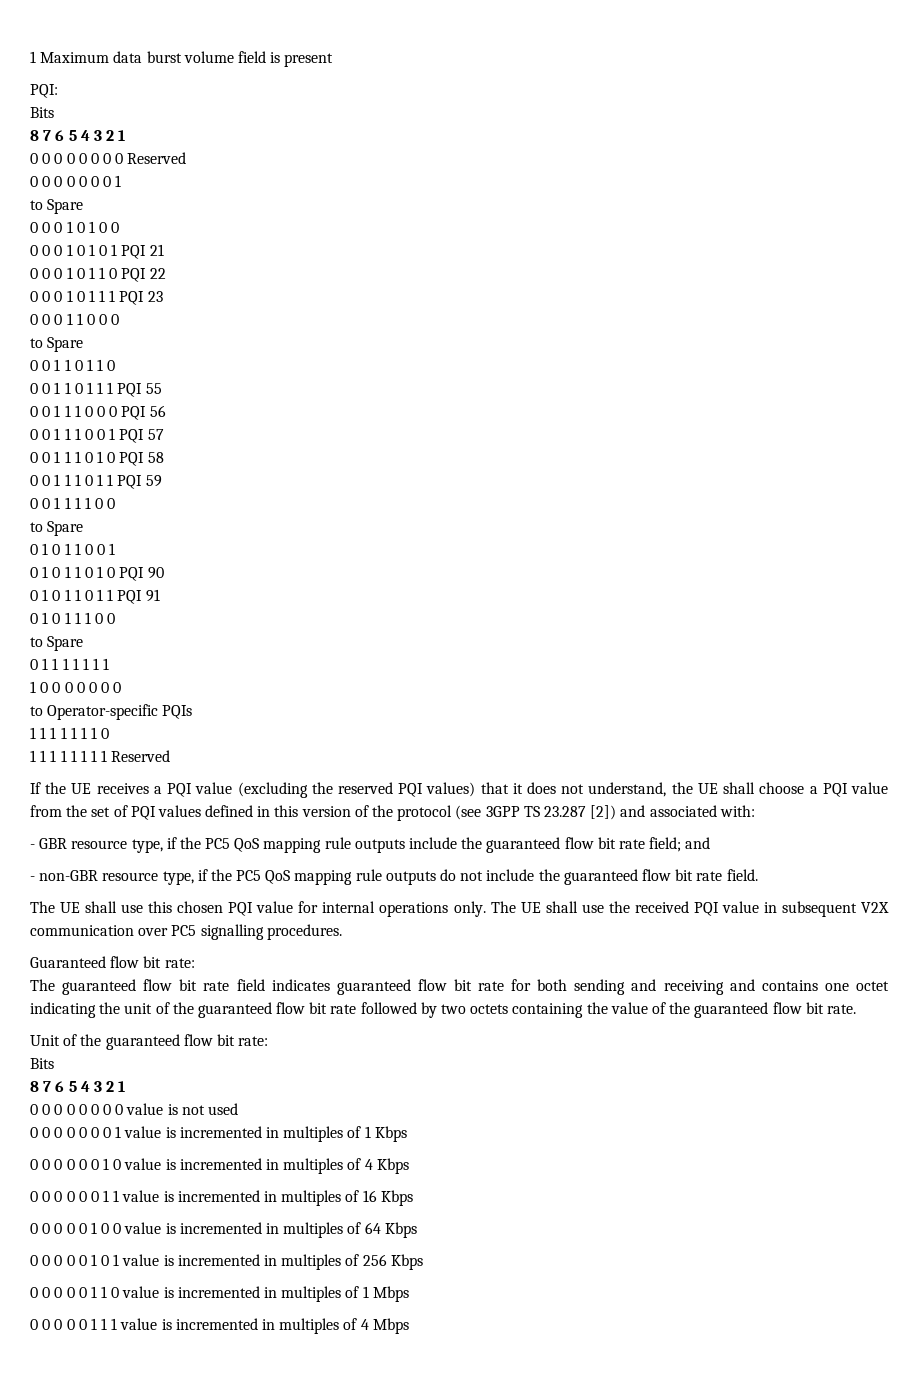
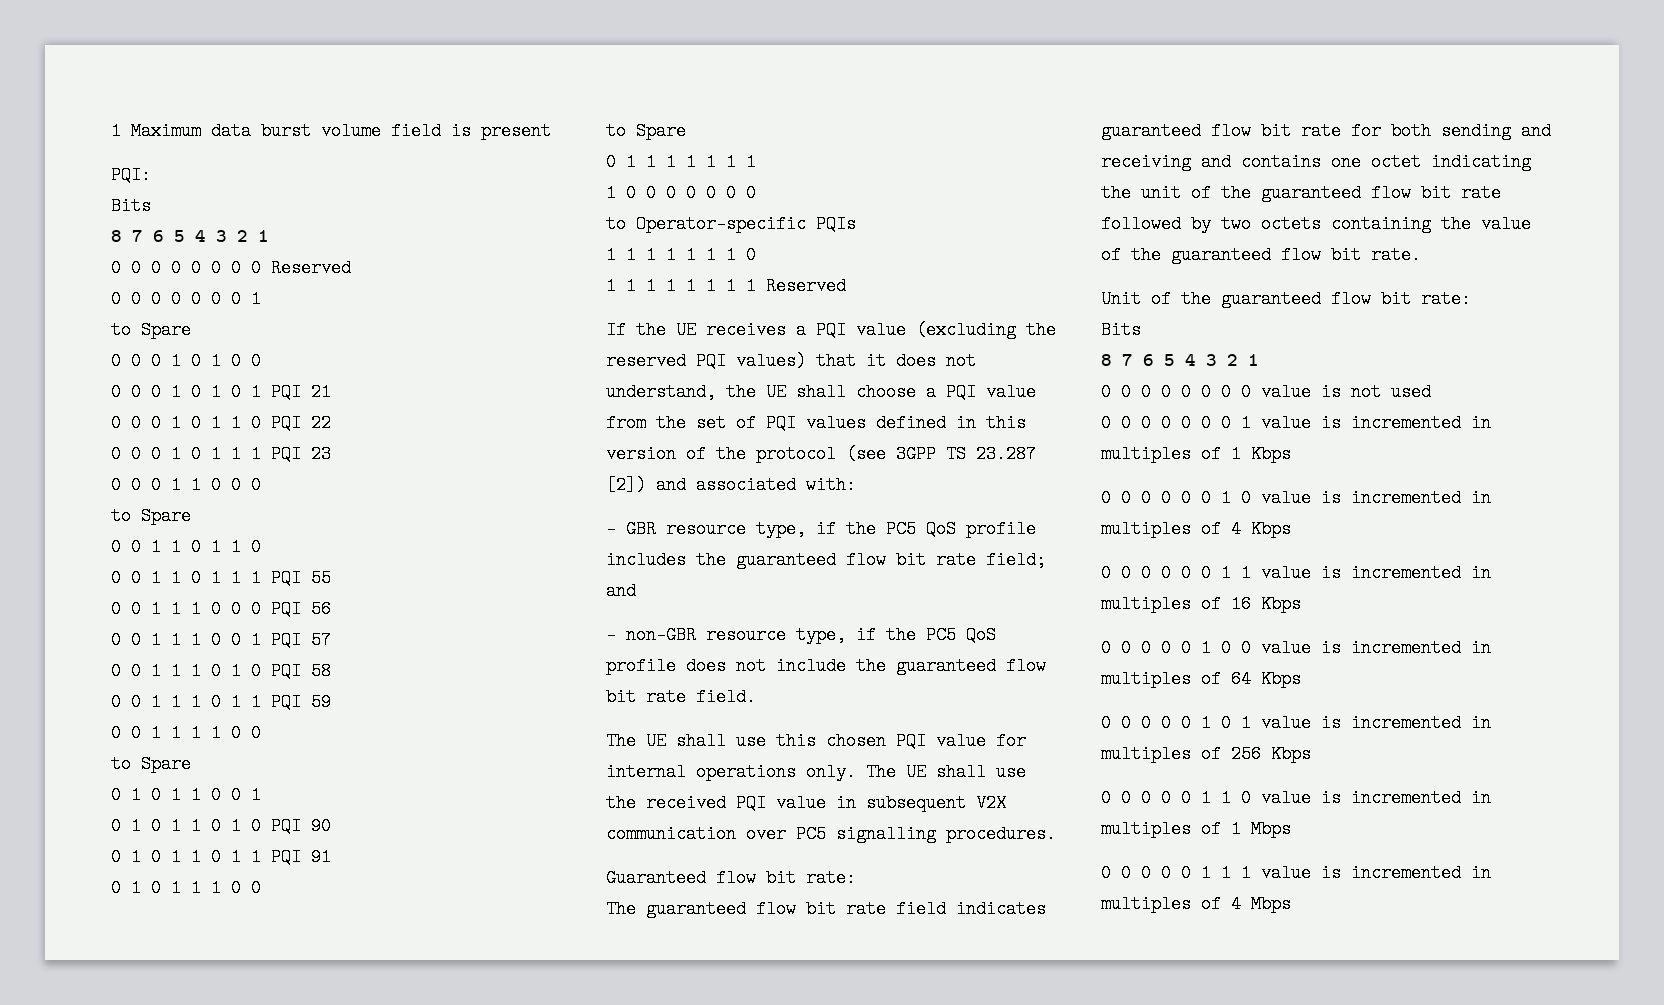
[263,837,458,853] mapping rule outputs include -> [966,520,1036,538] [606,551,686,569] profile includes
[294,869,457,885] mapping rule outputs do -> [606,657,726,675] profile does

